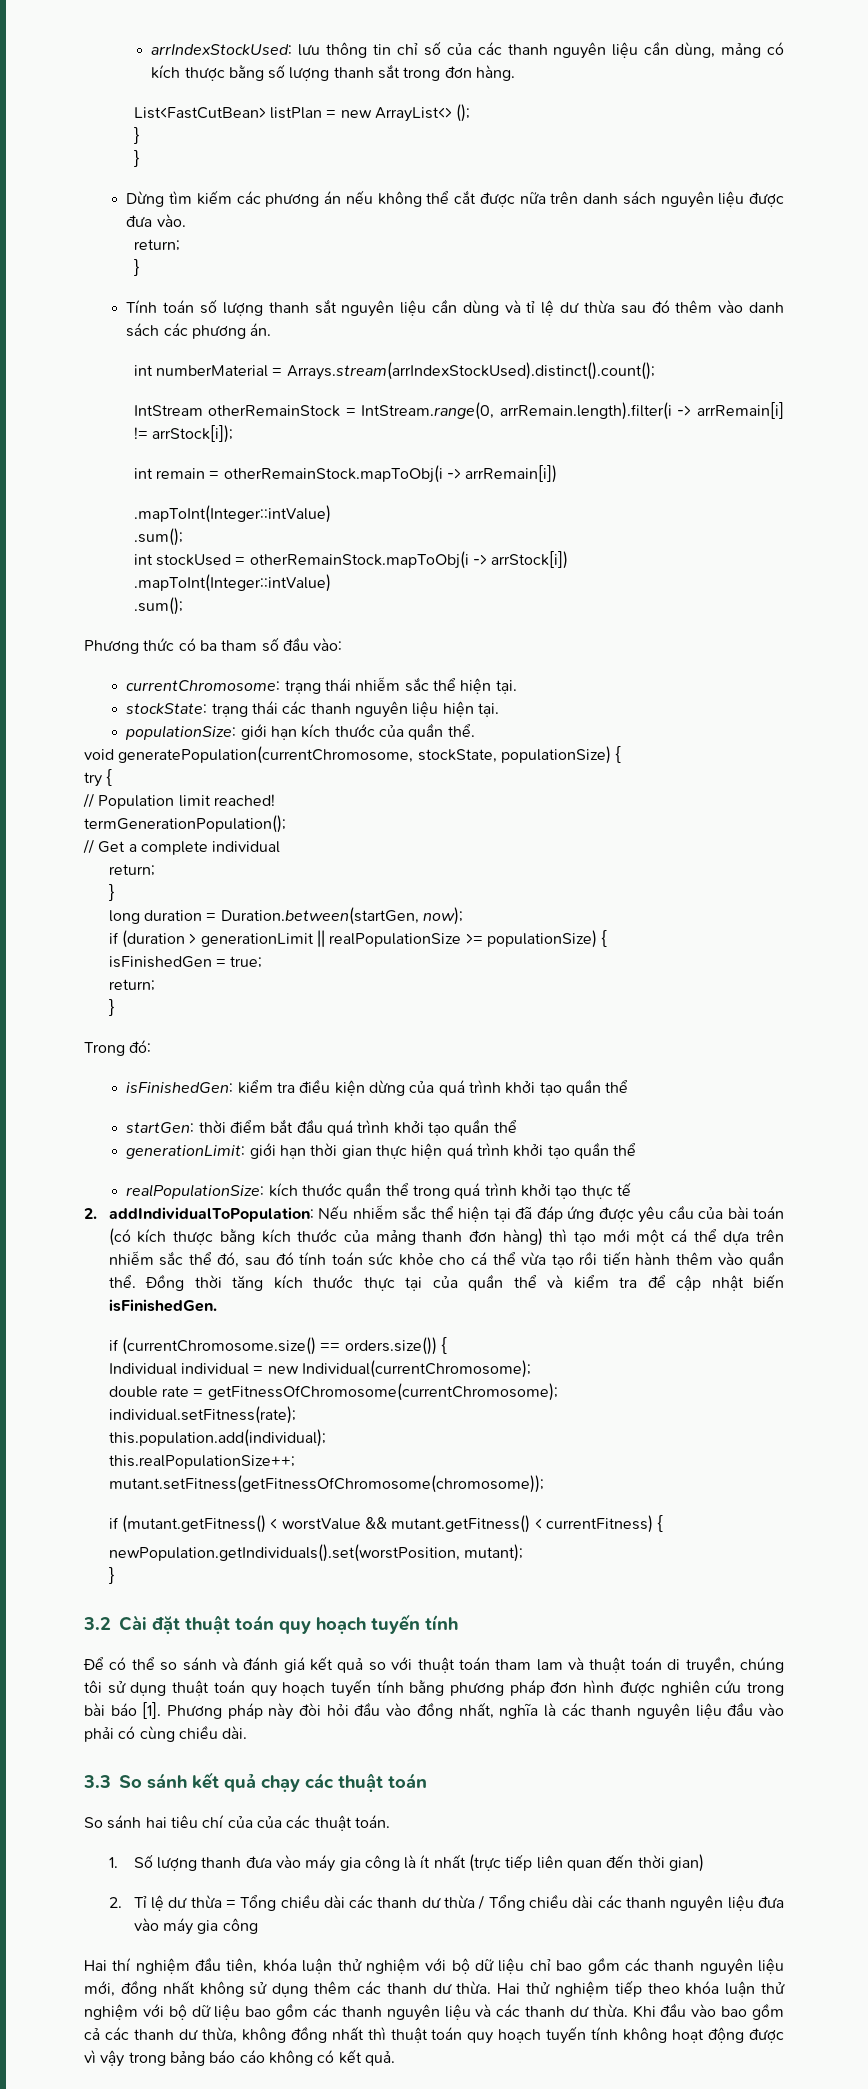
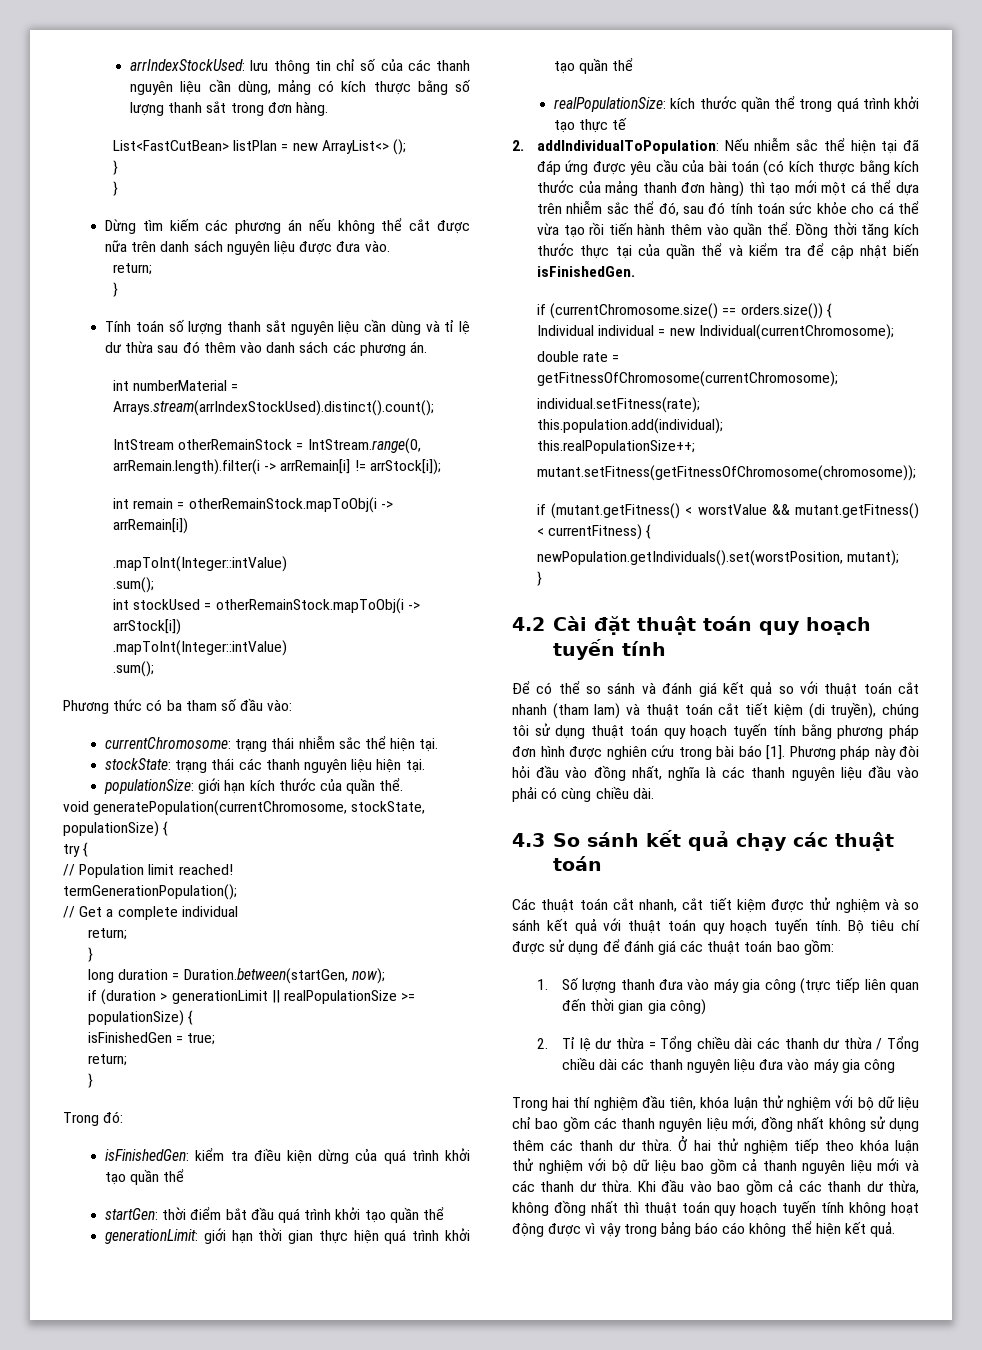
[83,1617,111,1630] 3.2 -> [512,617,545,631] 4.2
[495,1656,735,1674] tham lam và thuật toán di truyền, -> [897,682,919,694] [512,702,877,719] cắt nhanh (tham lam) và thuật toán cắt tiết kiệm (di truyền),
[83,1775,111,1788] 3.3 -> [512,833,545,847] 4.3
[84,1815,390,1831] So sánh hai tiêu chí của của các thuật toán. -> [512,897,919,913] [512,918,920,934] [512,939,834,955] Các thuật toán cắt nhanh, cắt tiết kiệm được thử nghiệm và so sánh kết quả với thuật toán quy hoạch tuyến tính. Bộ tiêu chí được sử dụng để đánh giá các thuật toán bao gồm:
[404,1854,466,1869] là ít nhất -> (796, 986) none
[669,1854,705,1872] gian) -> [618,999,706,1015] gian gia công)
[84,1960,107,1971] Hai -> [512,1097,570,1111] Trong hai
[497,1983,521,1994] Hai -> [678,1136,711,1151] Ở hai
[312,2004,471,2021] các thanh nguyên liệu -> [742,1158,900,1174] cả thanh nguyên liệu mới
[317,2050,335,2063] có -> [790,1221,841,1237] thể hiện

